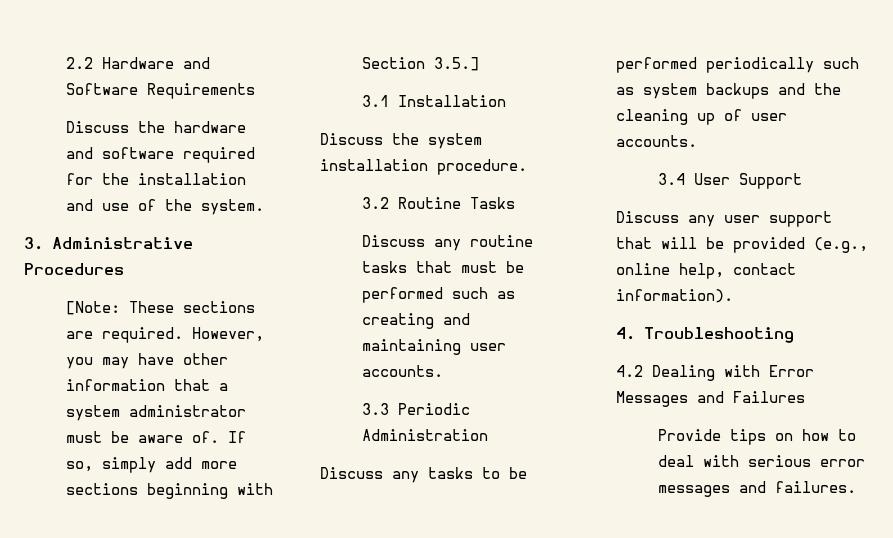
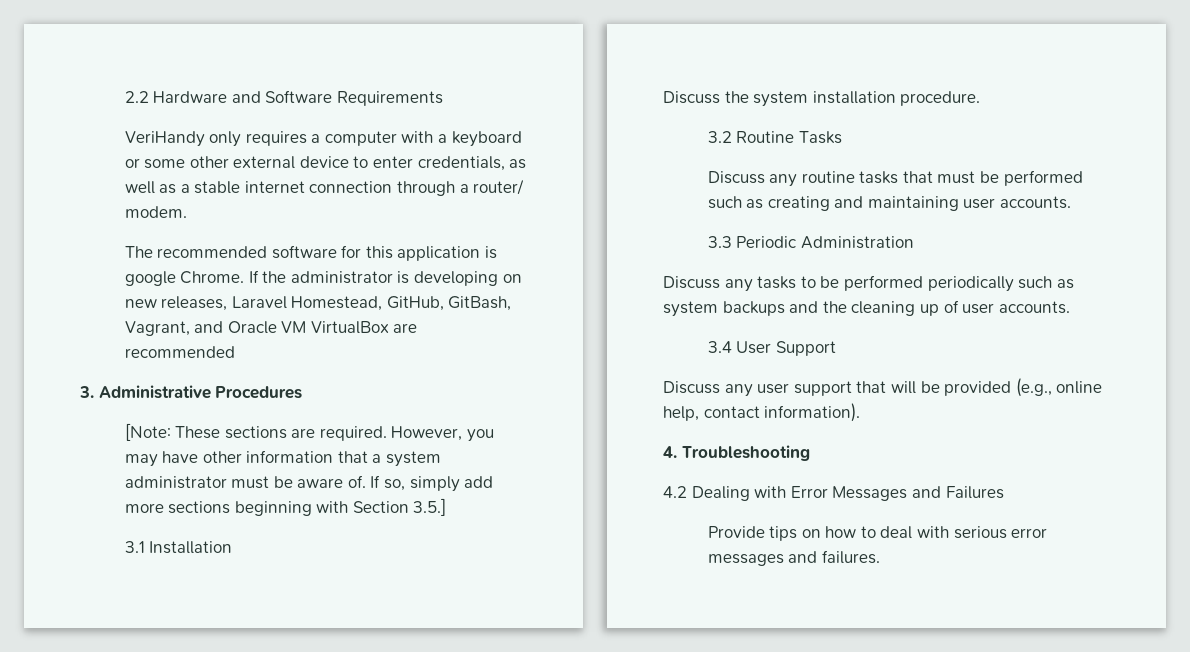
[66,121,247,133] [66,147,256,163] [66,173,247,185] [66,199,265,215] Discuss the hardware and software required for the installation and use of the system. -> [124,131,522,147] [124,156,527,171] [124,179,525,196] [124,206,187,218] [124,245,498,261] [124,270,522,286] [124,296,512,311] [124,321,418,336] [124,346,235,358] VeriHandy only requires a computer with a keyboard or some other external device to enter credentials, as well as a stable internet connection through a router/ modem. // The recommended software for this application is google Chrome. If the administrator is developing on new releases, Laravel Homestead, GitHub, GitBash, Vagrant, and Oracle VM VirtualBox are recommended

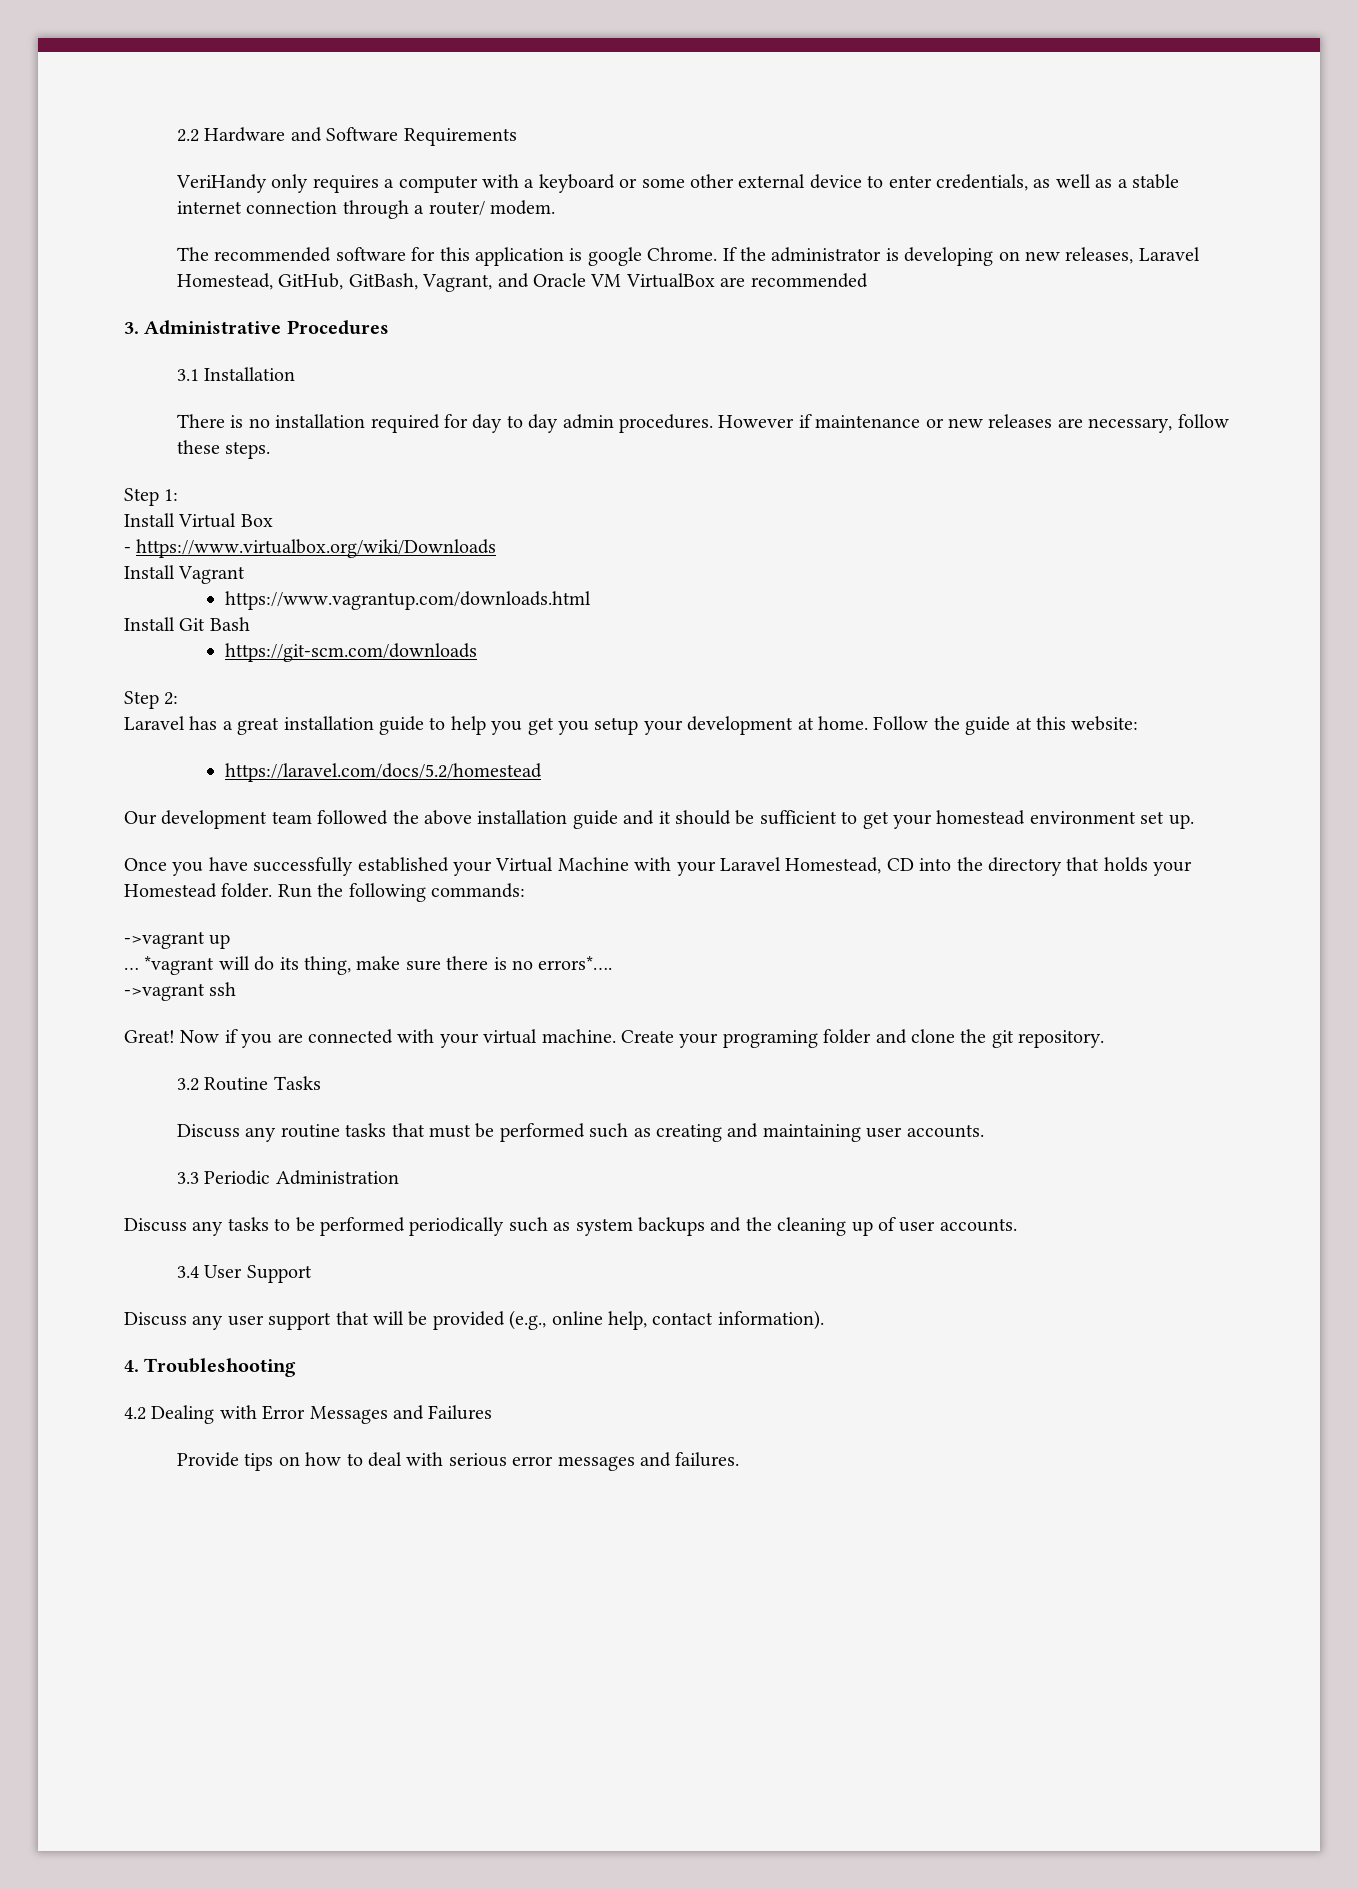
[124,423,495,442] [124,450,442,467] [124,475,494,492] [124,498,447,516] [124,541,233,554] [663,91,981,107] [Note: These sections are required. However, you may have other information that a system administrator must be aware of. If so, simply add more sections beginning with Section 3.5.] // 3.1 Installation // Discuss the system installation procedure. -> [176,367,296,381] [176,414,1229,433] [176,440,271,459] [124,488,179,506] [124,513,273,528] [124,539,497,558] [124,565,246,584] [225,591,592,610] [124,617,250,631] [225,643,478,662] [124,691,179,709] [124,716,1139,735] [225,763,543,782] [124,810,1194,829] [124,857,1193,876] [124,883,525,902] [124,931,231,949] [124,956,613,975] [124,982,237,1001] [124,1029,1105,1048] 3.1 Installation // There is no installation required for day to day admin procedures. However if maintenance or new releases are necessary, follow these steps. // Step 1: // Install Virtual Box // - https://www.virtualbox.org/wiki/Downloads // Install Vagrant // https://www.vagrantup.com/downloads.html // Install Git Bash // https://git-scm.com/downloads // Step 2: // Laravel has a great installation guide to help you get you setup your development at home. Follow the guide at this website: // https://laravel.com/docs/5.2/homestead // Our development team followed the above installation guide and it should be sufficient to get your homestead environment set up. // Once you have successfully established your Virtual Machine with your Laravel Homestead, CD into the directory that holds your Homestead folder. Run the following commands: // ->vagrant up // … *vagrant will do its thing, make sure there is no errors*…. // ->vagrant ssh // Great! Now if you are connected with your virtual machine. Create your programing folder and clone the git repository.

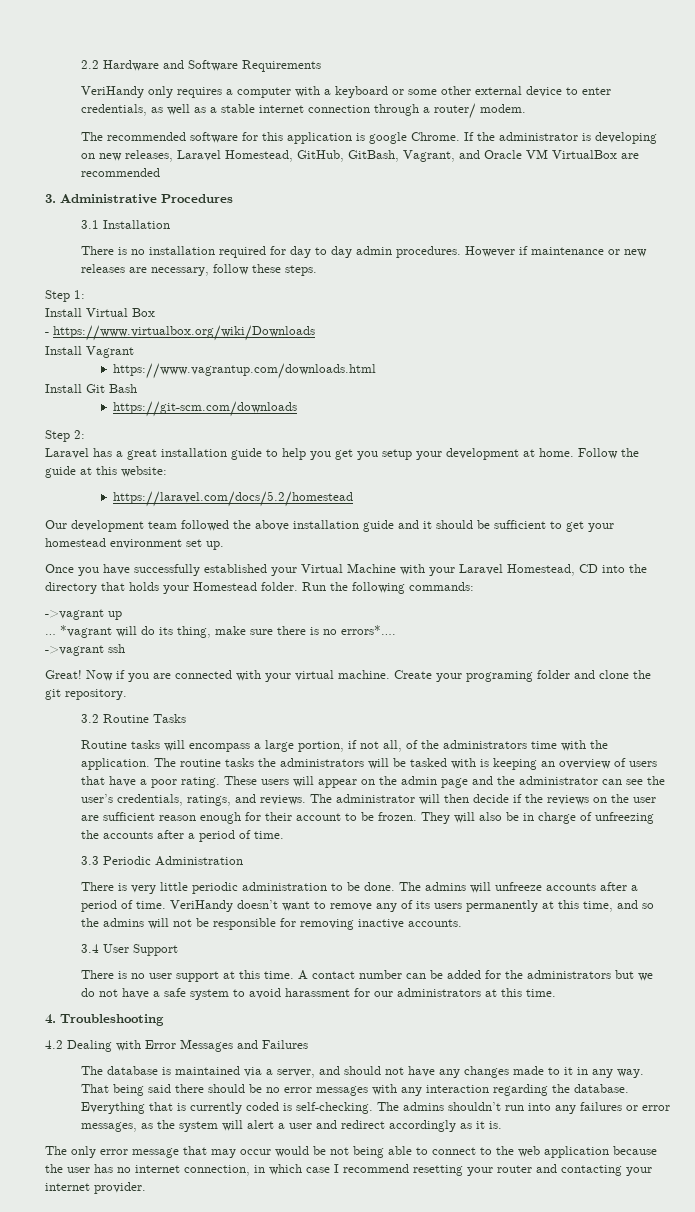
[176,1123,984,1142] [176,1170,399,1185] [124,1217,1017,1236] [176,1265,312,1283] [124,1310,824,1330] Discuss any routine tasks that must be performed such as creating and maintaining user accounts. // 3.3 Periodic Administration // Discuss any tasks to be performed periodically such as system backups and the cleaning up of user accounts. // 3.4 User Support // Discuss any user support that will be provided (e.g., online help, contact information). -> [80,740,608,752] [80,758,657,770] [80,776,665,788] [80,794,656,806] [80,812,654,824] [80,830,284,842] [80,856,243,866] [80,882,638,894] [80,900,654,912] [80,918,462,930] [80,944,178,956] [80,970,653,982] [80,988,556,1000] Routine tasks will encompass a large portion, if not all, of the administrators time with the application. The routine tasks the administrators will be tasked with is keeping an overview of users that have a poor rating. These users will appear on the admin page and the administrator can see the user’s credentials, ratings, and reviews. The administrator will then decide if the reviews on the user are sufficient reason enough for their account to be frozen. They will also be in charge of unfreezing the accounts after a period of time. // 3.3 Periodic Administration // There is very little periodic administration to be done. The admins will unfreeze accounts after a period of time. VeriHandy doesn’t want to remove any of its users permanently at this time, and so the admins will not be responsible for removing inactive accounts. // 3.4 User Support // There is no user support at this time. A contact number can be added for the administrators but we do not have a safe system to avoid harassment for our administrators at this time.
[176,1452,740,1471] Provide tips on how to deal with serious error messages and failures. -> [80,1066,644,1078] [80,1084,629,1096] [80,1102,670,1114] [80,1120,502,1132] [45,1146,657,1158] [45,1164,652,1176] [45,1182,146,1194] The database is maintained via a server, and should not have any changes made to it in any way. That being said there should be no error messages with any interaction regarding the database. Everything that is currently coded is self-checking. The admins shouldn’t run into any failures or error messages, as the system will alert a user and redirect accordingly as it is. // The only error message that may occur would be not being able to connect to the web application because the user has no internet connection, in which case I recommend resetting your router and contacting your internet provider.

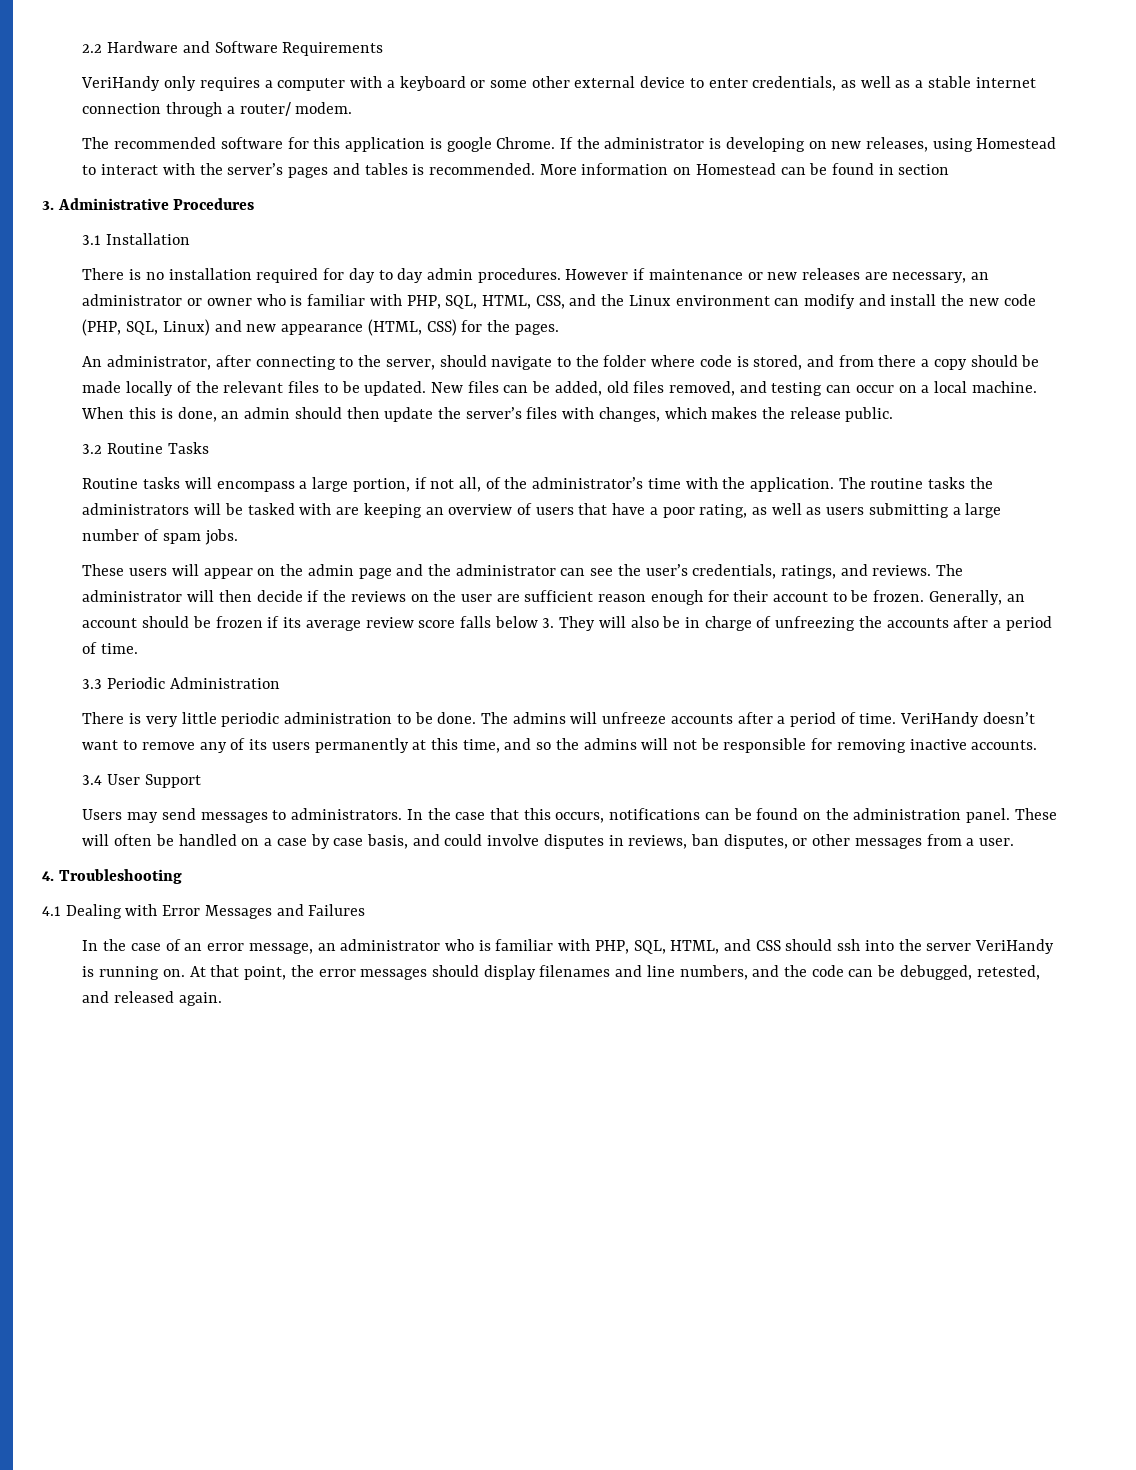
[176,149,639,162] [80,168,160,177] Laravel Homestead, GitHub, GitBash, Vagrant, and Oracle VM VirtualBox are recommended -> [932,137,1057,152] [82,163,950,178] using Homestead to interact with the server’s pages and tables is recommended. More information on Homestead can be found in section
[212,264,317,276] [45,290,85,302] [45,308,155,317] [45,325,315,341] [45,346,134,358] [113,363,377,379] [45,384,137,393] [113,401,298,417] [45,430,85,442] [45,448,639,460] [45,466,167,478] [113,491,354,507] [45,520,614,532] [45,538,224,550] [45,563,647,576] [45,582,474,594] [45,609,122,620] [45,625,396,638] [45,644,125,656] [45,670,651,682] [45,689,127,700] follow these steps. // Step 1: // Install Virtual Box // - https://www.virtualbox.org/wiki/Downloads // Install Vagrant // https://www.vagrantup.com/downloads.html // Install Git Bash // https://git-scm.com/downloads // Step 2: // Laravel has a great installation guide to help you get you setup your development at home. Follow the guide at this website: // https://laravel.com/docs/5.2/homestead // Our development team followed the above installation guide and it should be sufficient to get your homestead environment set up. // Once you have successfully established your Virtual Machine with your Laravel Homestead, CD into the directory that holds your Homestead folder. Run the following commands: // ->vagrant up // … *vagrant will do its thing, make sure there is no errors*…. // ->vagrant ssh // Great! Now if you are connected with your virtual machine. Create your programing folder and clone the git repository. -> [971,272,990,280] [82,294,1036,309] [82,319,559,336] [82,355,1040,370] [82,381,1037,396] [81,407,894,422] an administrator or owner who is familiar with PHP, SQL, HTML, CSS, and the Linux environment can modify and install the new code (PHP, SQL, Linux) and new appearance (HTML, CSS) for the pages. // An administrator, after connecting to the server, should navigate to the folder where code is stored, and from there a copy should be made locally of the relevant files to be updated. New files can be added, old files removed, and testing can occur on a local machine. When this is done, an admin should then update the server’s files with changes, which makes the release public.
[442,740,527,749] administrators -> [532,477,644,489] administrator’s
[479,759,489,767] is -> [336,507,360,515] are
[180,777,220,788] rating. -> [699,503,1002,518] [82,529,238,545] rating, as well as users submitting a large number of spam jobs. //
(417, 816) none -> [928,590,1025,605] [82,616,555,631] Generally, an account should be frozen if its average review score falls below 3.
[80,970,653,982] [80,988,556,1000] There is no user support at this time. A contact number can be added for the administrators but we do not have a safe system to avoid harassment for our administrators at this time. -> [82,808,1057,823] [82,834,1015,849] Users may send messages to administrators. In the case that this occurs, notifications can be found on the administration panel. These will often be handled on a case by case basis, and could involve disputes in reviews, ban disputes, or other messages from a user.
[45,1040,63,1049] 4.2 -> [42,906,61,916] 4.1
[80,1066,644,1078] [80,1084,629,1096] [80,1102,670,1114] [80,1120,502,1132] [45,1146,657,1158] [45,1164,652,1176] [45,1182,146,1194] The database is maintained via a server, and should not have any changes made to it in any way. That being said there should be no error messages with any interaction regarding the database. Everything that is currently coded is self-checking. The admins shouldn’t run into any failures or error messages, as the system will alert a user and redirect accordingly as it is. // The only error message that may occur would be not being able to connect to the web application because the user has no internet connection, in which case I recommend resetting your router and contacting your internet provider. -> [82,939,1055,954] [82,965,1040,980] [82,991,222,1006] In the case of an error message, an administrator who is familiar with PHP, SQL, HTML, and CSS should ssh into the server VeriHandy is running on. At that point, the error messages should display filenames and line numbers, and the code can be debugged, retested, and released again.

